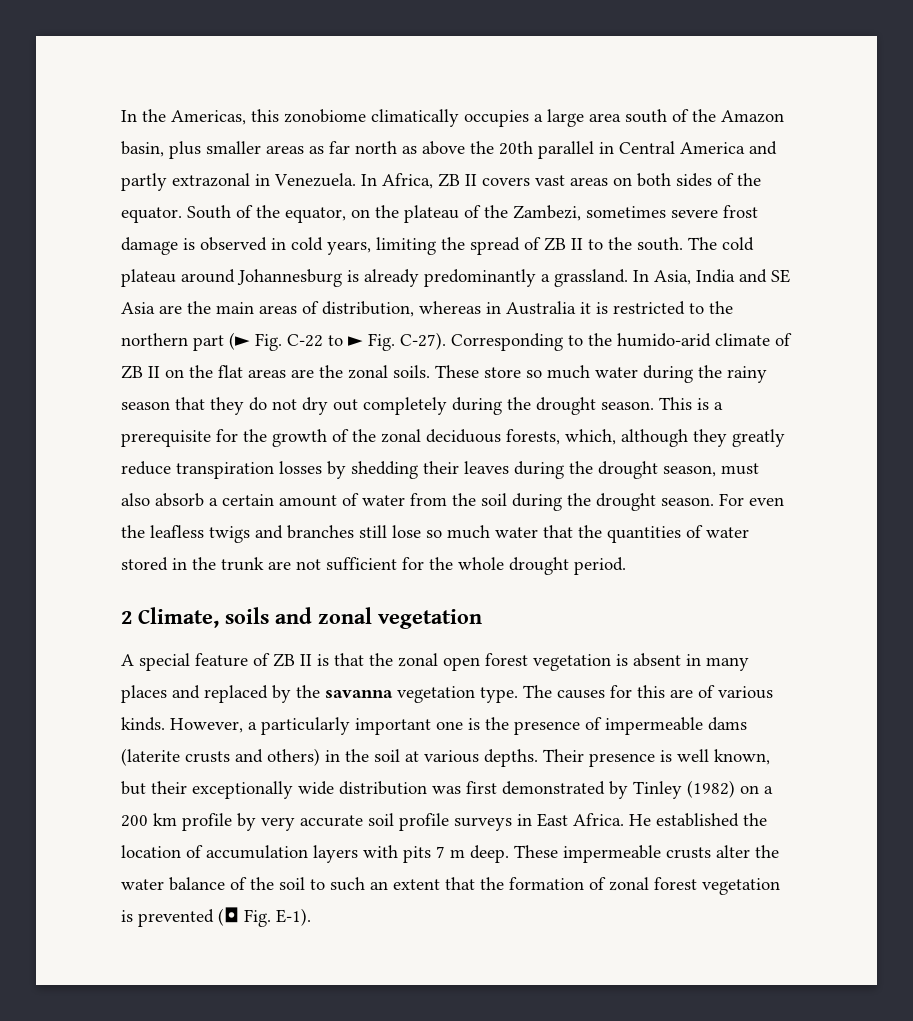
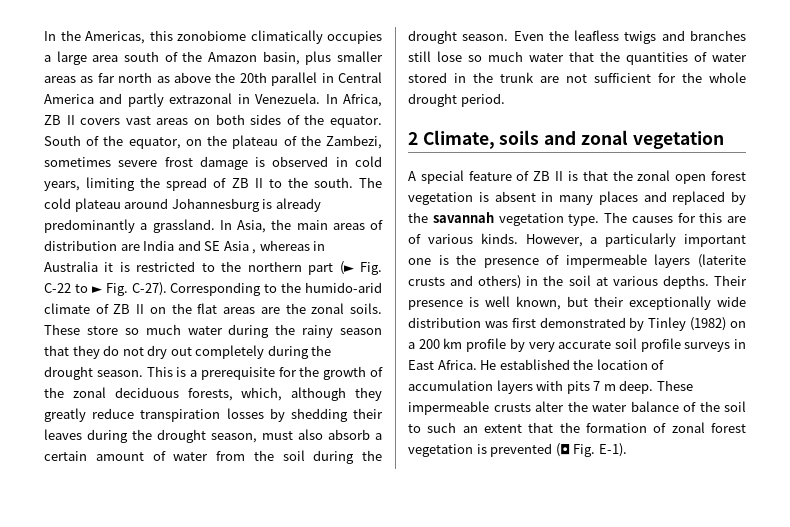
[696,269,790,283] [121,301,414,317] India and SE Asia are the main areas of distribution, -> [271,219,383,230] [44,240,257,254] the main areas of distribution are India and SE Asia ,
[719,493,784,506] For even -> [513,31,544,41] Even
[325,689,393,698] savanna -> [432,212,494,223] savannah
[708,717,747,731] dams -> [654,254,691,268] layers

